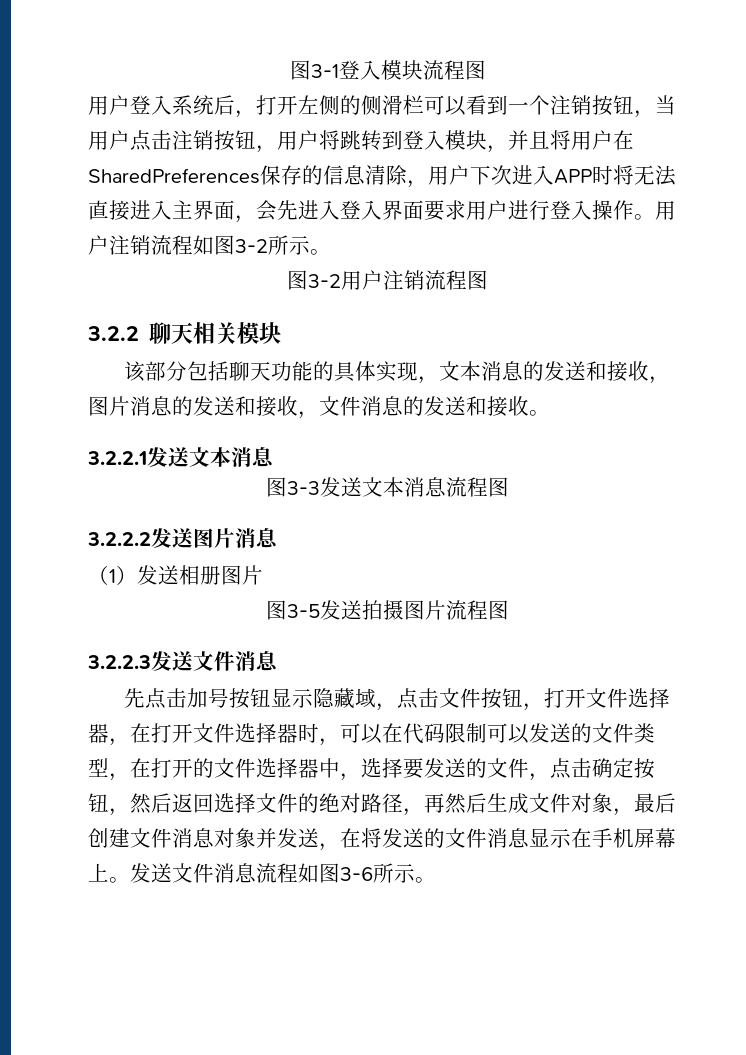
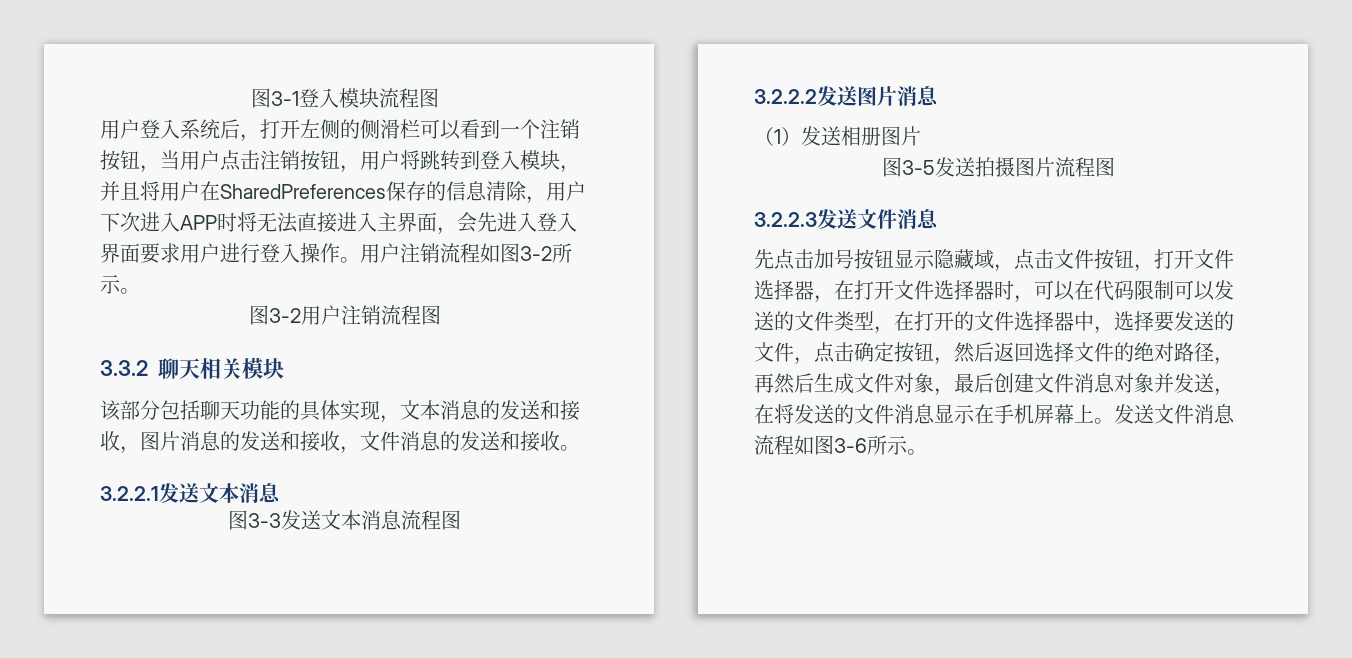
[87,326,139,341] 3.2.2 -> [100,360,148,376] 3.3.2

